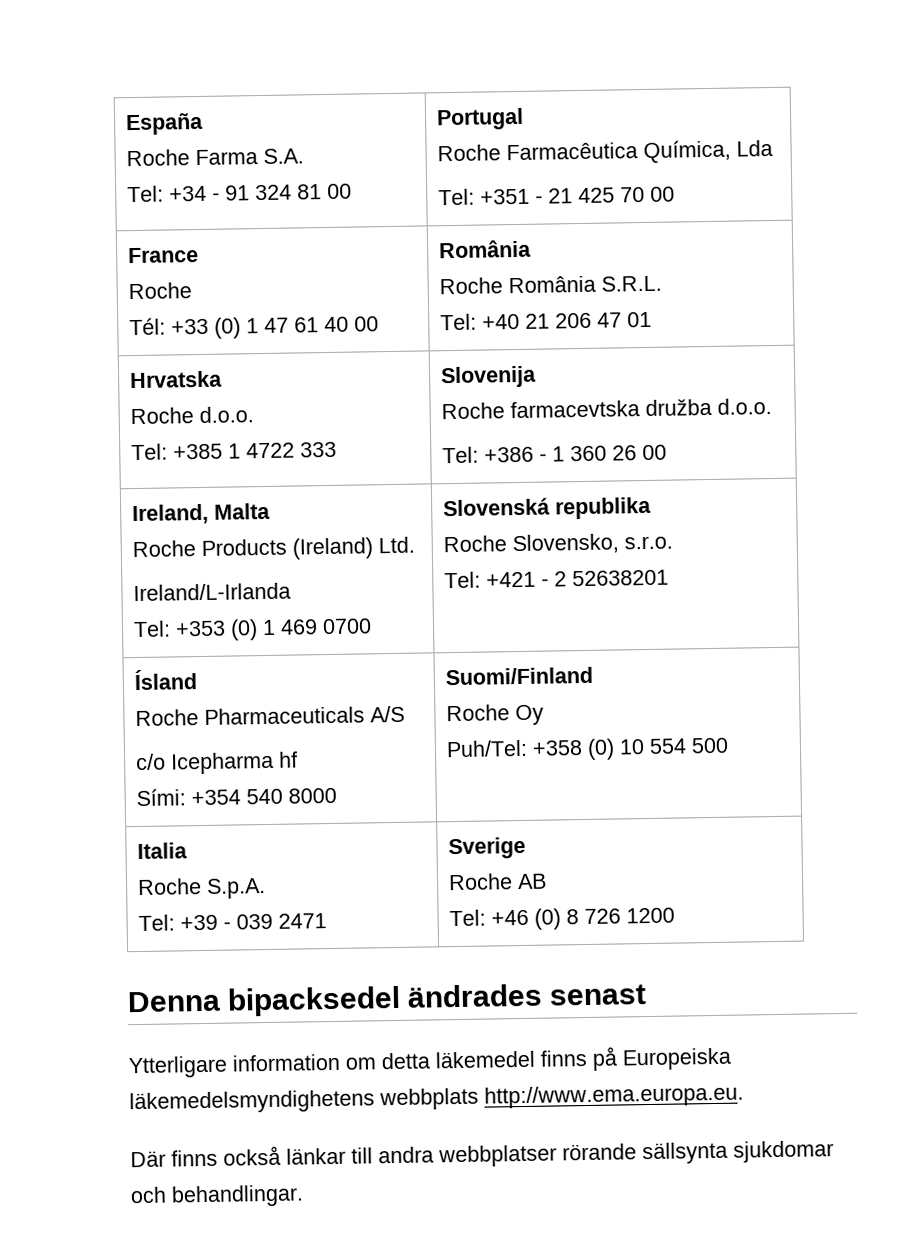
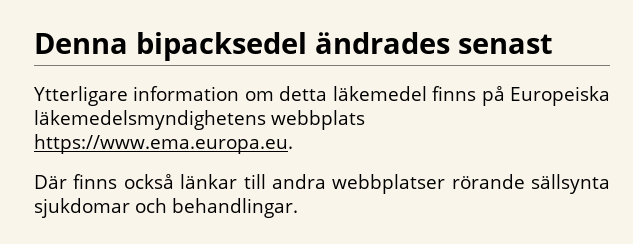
[125,112,205,136] [126,148,305,167] [127,183,353,203] [436,107,525,131] [437,139,774,163] [438,186,676,206] [128,246,200,264] [128,282,193,300] [129,316,380,339] [438,239,533,259] [439,275,663,295] [440,311,653,331] [130,370,224,389] [130,406,255,425] [131,441,338,461] [440,365,538,389] [441,398,773,420] [442,444,668,464] [132,502,272,526] [132,536,416,560] [133,582,292,602] [133,618,373,641] [443,496,653,520] [443,533,674,555] [444,569,670,589] [134,669,198,691] [135,705,406,727] [136,751,299,775] [136,787,338,807] [445,666,594,686] [446,704,545,726] [446,737,730,760] [137,842,189,860] [137,878,267,899] [138,913,328,932] [448,836,527,860] [448,873,548,891] [449,907,676,930] España // Roche Farma S.A. // Tel: +34 - 91 324 81 00 | Portugal // Roche Farmacêutica Química, Lda // Tel: +351 - 21 425 70 00 // France // Roche // Tél: +33 (0) 1 47 61 40 00 | România // Roche România S.R.L. // Tel: +40 21 206 47 01 // Hrvatska // Roche d.o.o. // Tel: +385 1 4722 333 | Slovenija // Roche farmacevtska družba d.o.o. // Tel: +386 - 1 360 26 00 // Ireland, Malta // Roche Products (Ireland) Ltd. // Ireland/L-Irlanda // Tel: +353 (0) 1 469 0700 | Slovenská republika // Roche Slovensko, s.r.o. // Tel: +421 - 2 52638201 // Ísland // Roche Pharmaceuticals A/S // c/o Icepharma hf // Sími: +354 540 8000 | Suomi/Finland // Roche Oy // Puh/Tel: +358 (0) 10 554 500 // Italia // Roche S.p.A. // Tel: +39 - 039 2471 | Sverige // Roche AB // Tel: +46 (0) 8 726 1200 // -> (34, 43) none
[484,1083,744,1109] http://www.ema.europa.eu. -> [34,134,293,154] https://www.ema.europa.eu.

